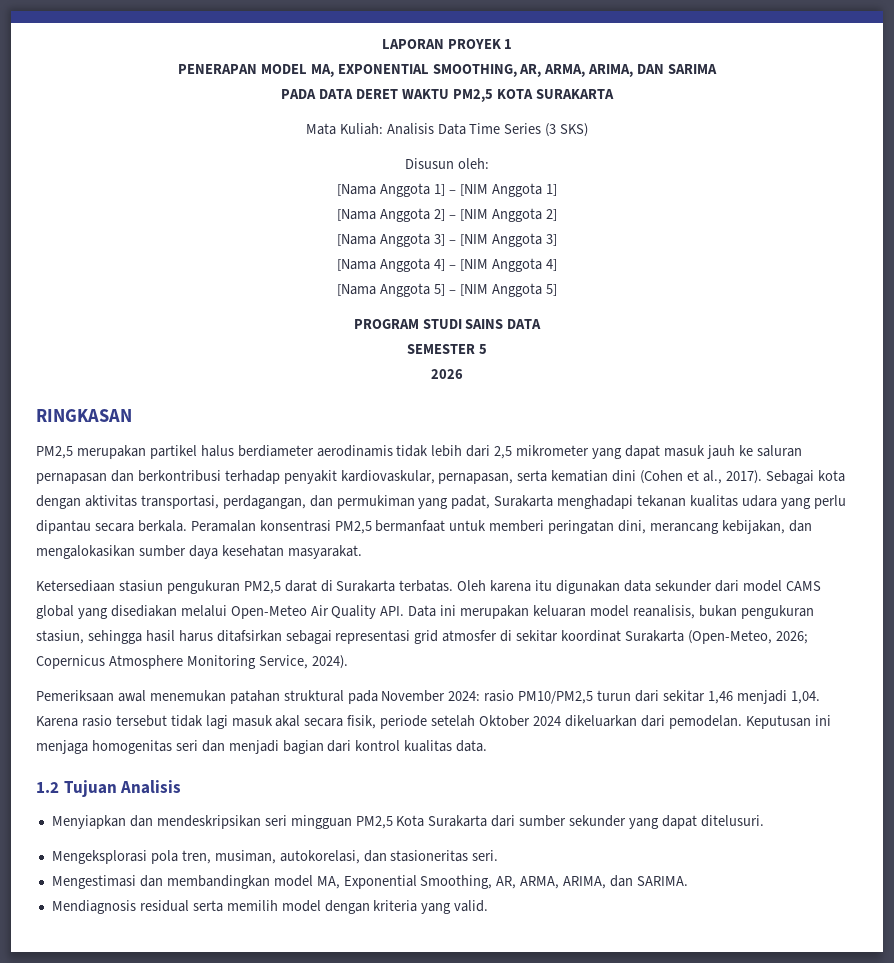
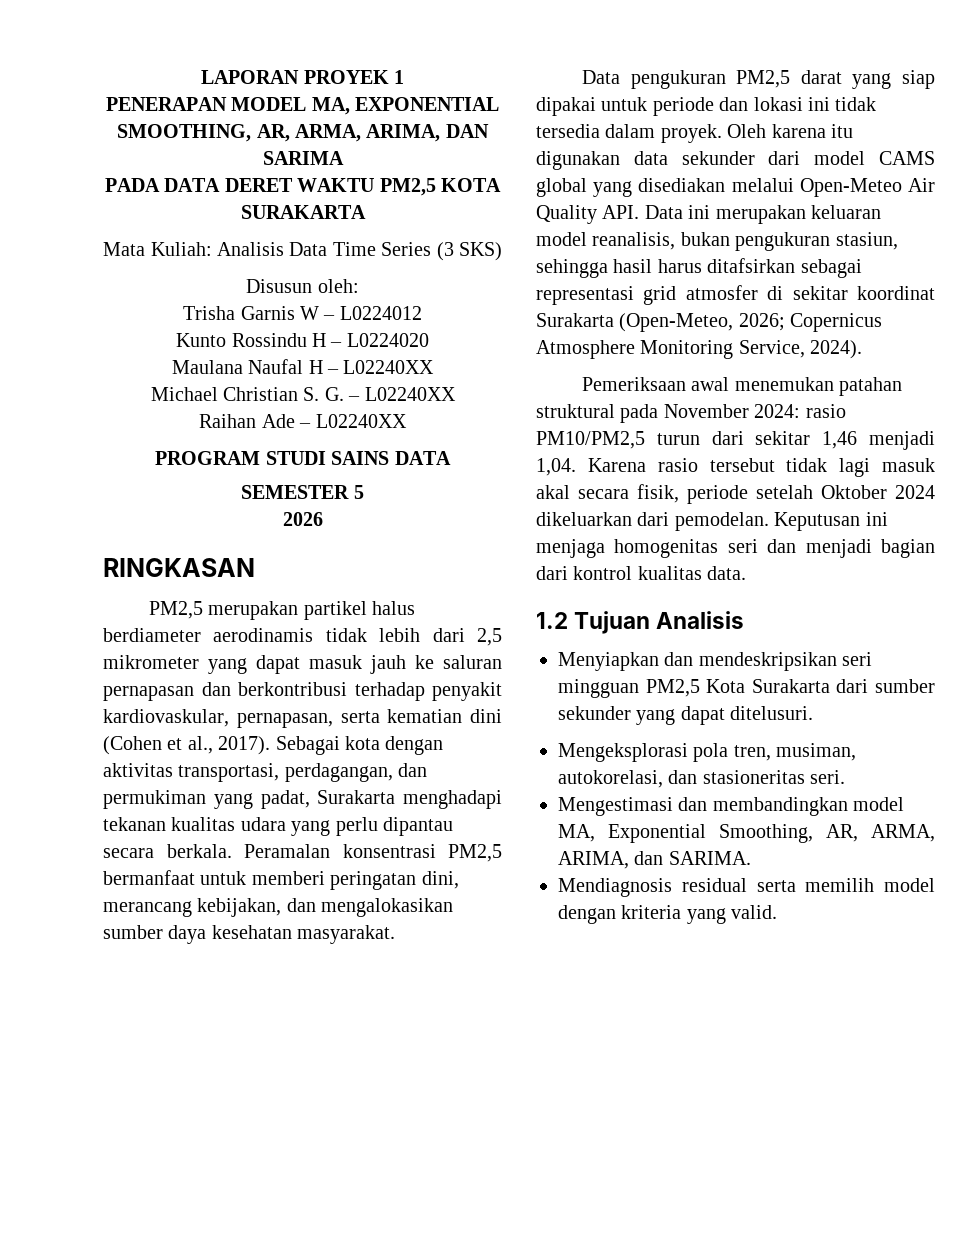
[337,183,557,197] [337,208,557,222] [337,233,557,247] [337,258,557,272] [337,283,557,297] [Nama Anggota 1] – [NIM Anggota 1] // [Nama Anggota 2] – [NIM Anggota 2] // [Nama Anggota 3] – [NIM Anggota 3] // [Nama Anggota 4] – [NIM Anggota 4] // [Nama Anggota 5] – [NIM Anggota 5] -> [183,306,422,320] [176,333,429,347] [171,359,435,374] [150,387,456,401] [199,414,407,428] Trisha Garnis W – L0224012 // Kunto Rossindu H – L0224020 // Maulana Naufal H – L02240XX // Michael Christian S. G. – L02240XX // Raihan Ade – L02240XX
[36,580,163,592] Ketersediaan stasiun -> [582,70,621,84] Data
[320,580,454,592] di Surakarta terbatas. -> [852,70,935,89] [536,97,877,116] [536,124,722,143] yang siap dipakai untuk periode dan lokasi ini tidak tersedia dalam proyek.

